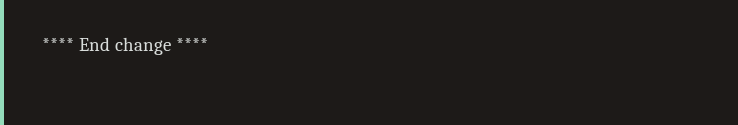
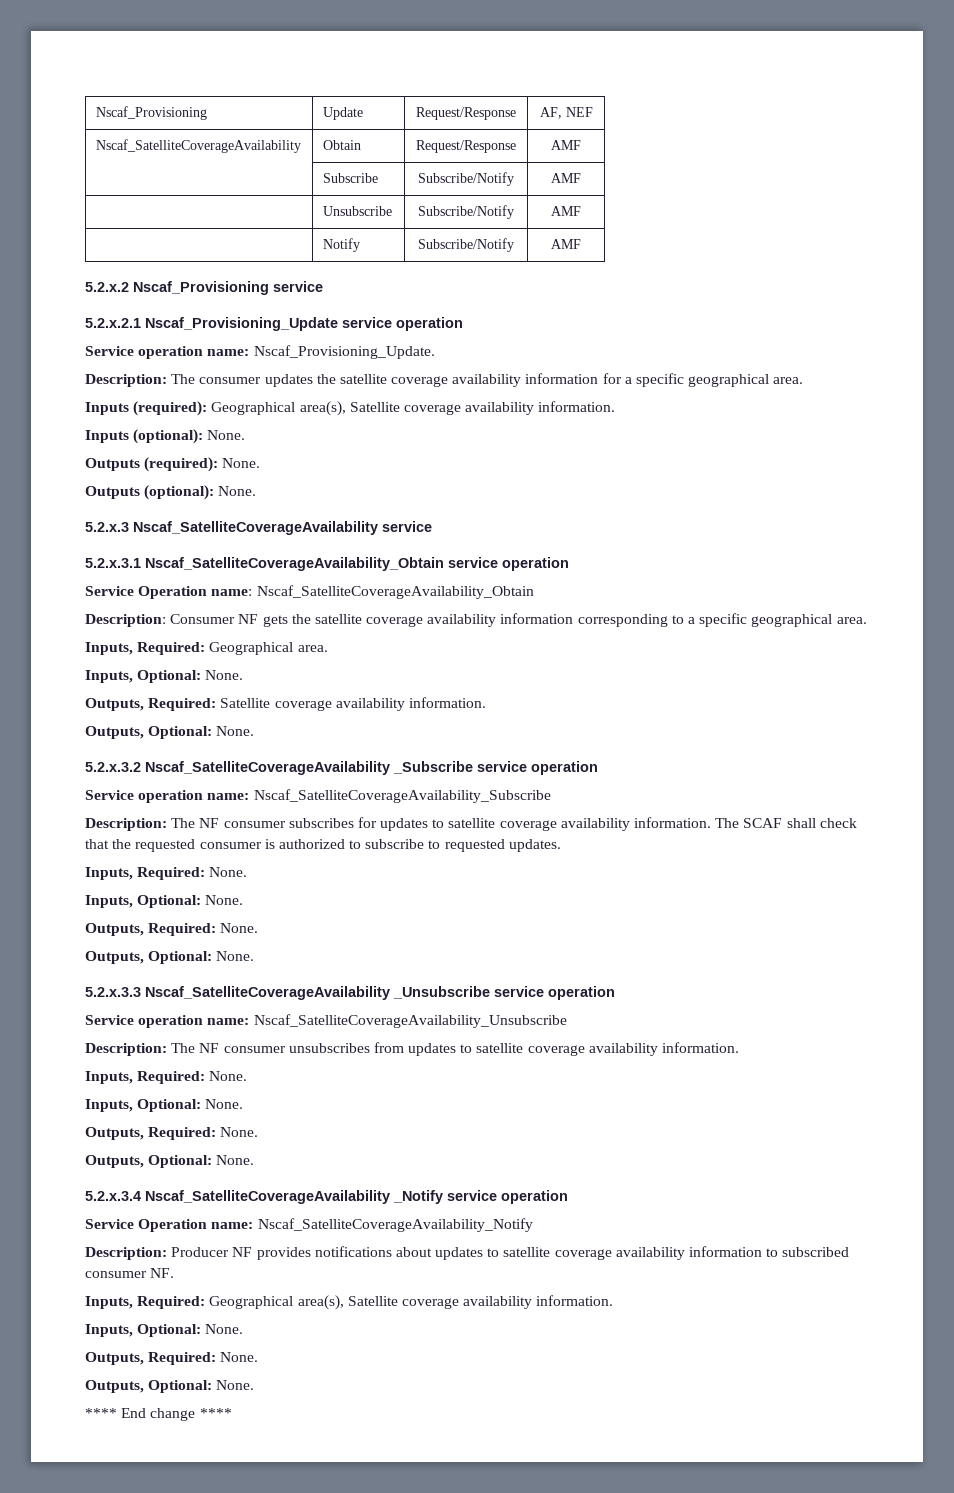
(42, 44) none -> [95,106,207,120] [322,107,363,120] [416,107,516,120] [539,107,593,119] [95,139,301,153] [322,140,361,150] [416,140,516,153] [551,140,581,150] [322,173,378,183] [418,172,514,186] [551,173,581,183] [322,206,392,216] [418,205,514,219] [551,206,581,216] [322,238,360,252] [418,238,514,252] [551,239,581,249] [85,281,323,295] [85,317,463,331] [85,345,435,359] [85,373,804,387] [85,401,616,416] [85,429,246,444] [85,457,261,472] [85,485,257,500] [85,521,432,535] [85,557,569,571] [85,585,534,599] [85,613,867,627] [85,642,328,655] [85,670,244,683] [85,697,486,711] [85,726,255,739] [85,761,598,775] [85,789,551,803] [85,817,857,831] [85,839,561,852] [85,867,248,880] [85,895,244,908] [85,923,259,936] [85,951,255,964] [85,986,615,1000] [85,1014,567,1028] [85,1042,740,1056] [85,1071,248,1084] [85,1099,244,1112] [85,1127,259,1140] [85,1155,255,1168] [85,1190,568,1204] [85,1218,533,1232] [85,1246,850,1260] [85,1268,175,1278] [85,1295,614,1310] [85,1324,244,1337] [85,1352,259,1365] [85,1380,255,1393] Nscaf_Provisioning | Update | Request/Response | AF, NEF // Nscaf_SatelliteCoverageAvailability | Obtain | Request/Response | AMF // | Subscribe | Subscribe/Notify | AMF // | Unsubscribe | Subscribe/Notify | AMF // | Notify | Subscribe/Notify | AMF // 5.2.x.2 Nscaf_Provisioning service // 5.2.x.2.1 Nscaf_Provisioning_Update service operation // Service operation name: Nscaf_Provisioning_Update. // Description: The consumer updates the satellite coverage availability information for a specific geographical area. // Inputs (required): Geographical area(s), Satellite coverage availability information. // Inputs (optional): None. // Outputs (required): None. // Outputs (optional): None. // 5.2.x.3 Nscaf_SatelliteCoverageAvailability service // 5.2.x.3.1 Nscaf_SatelliteCoverageAvailability_Obtain service operation // Service Operation name: Nscaf_SatelliteCoverageAvailability_Obtain // Description: Consumer NF gets the satellite coverage availability information corresponding to a specific geographical area. // Inputs, Required: Geographical area. // Inputs, Optional: None. // Outputs, Required: Satellite coverage availability information. // Outputs, Optional: None. // 5.2.x.3.2 Nscaf_SatelliteCoverageAvailability _Subscribe service operation // Service operation name: Nscaf_SatelliteCoverageAvailability_Subscribe // Description: The NF consumer subscribes for updates to satellite coverage availability information. The SCAF shall check that the requested consumer is authorized to subscribe to requested updates. // Inputs, Required: None. // Inputs, Optional: None. // Outputs, Required: None. // Outputs, Optional: None. // 5.2.x.3.3 Nscaf_SatelliteCoverageAvailability _Unsubscribe service operation // Service operation name: Nscaf_SatelliteCoverageAvailability_Unsubscribe // Description: The NF consumer unsubscribes from updates to satellite coverage availability information. // Inputs, Required: None. // Inputs, Optional: None. // Outputs, Required: None. // Outputs, Optional: None. // 5.2.x.3.4 Nscaf_SatelliteCoverageAvailability _Notify service operation // Service Operation name: Nscaf_SatelliteCoverageAvailability_Notify // Description: Producer NF provides notifications about updates to satellite coverage availability information to subscribed consumer NF. // Inputs, Required: Geographical area(s), Satellite coverage availability information. // Inputs, Optional: None. // Outputs, Required: None. // Outputs, Optional: None. //

